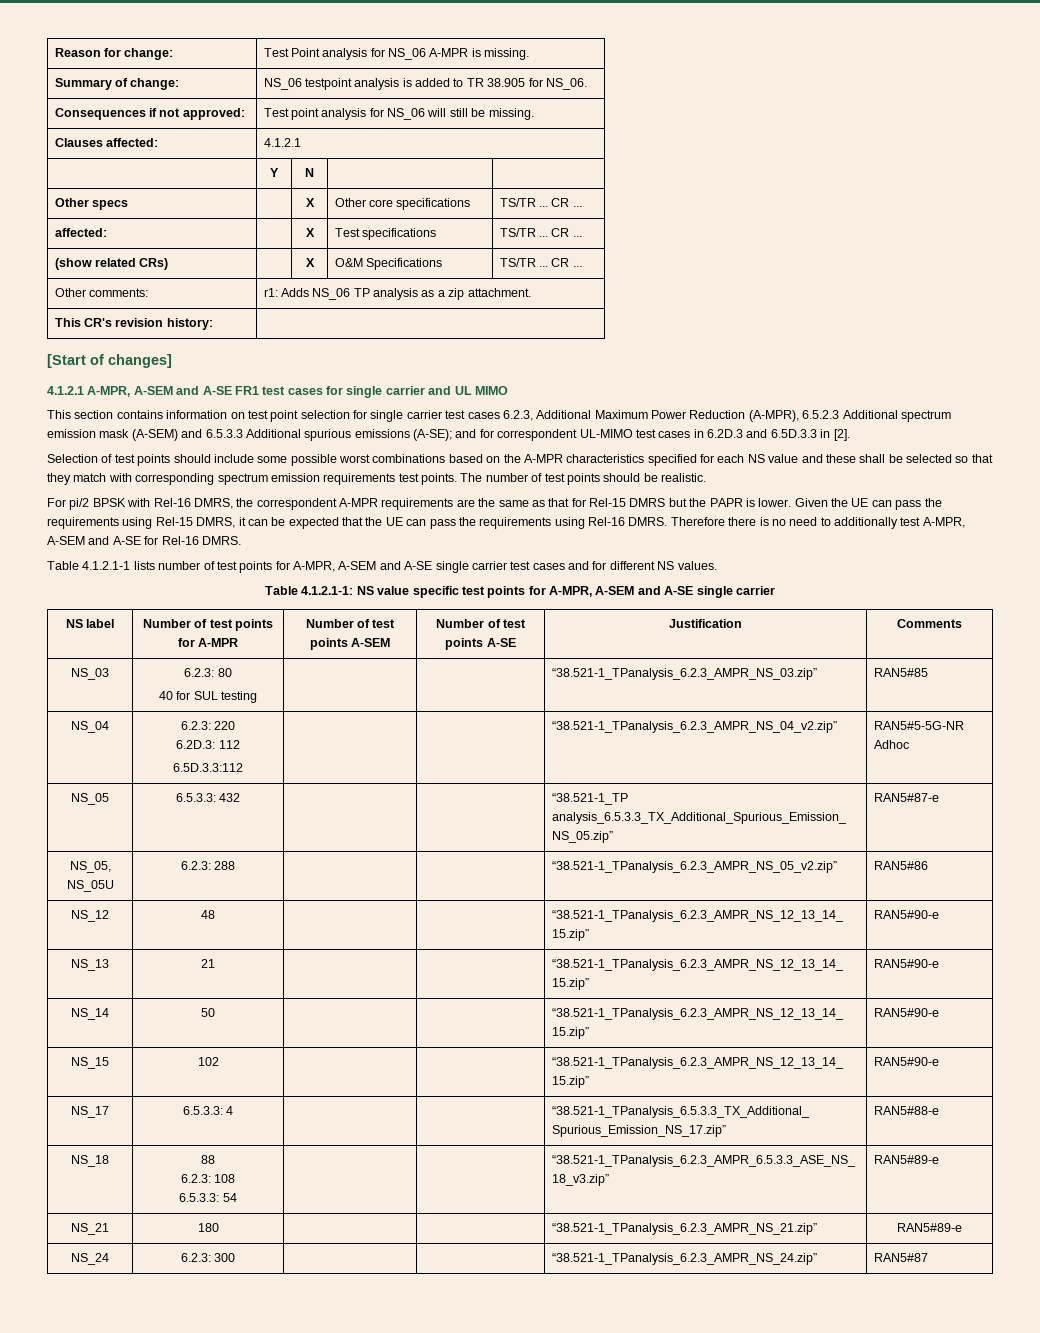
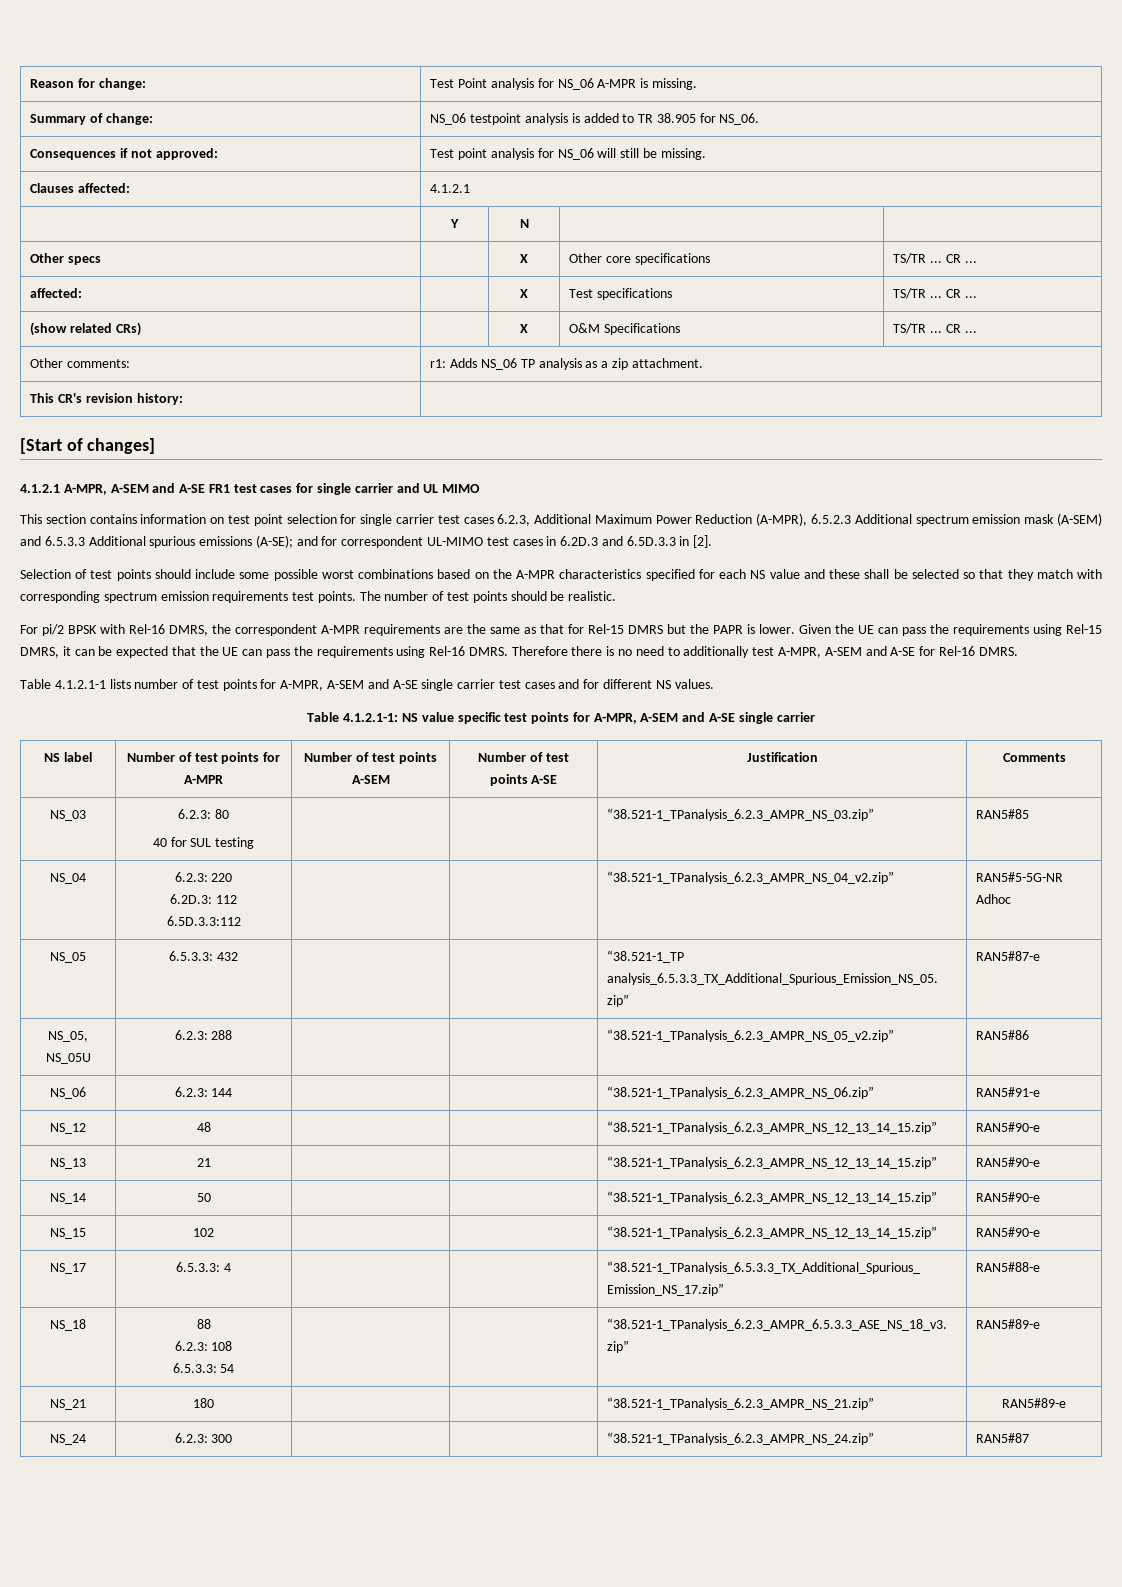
(928, 865) none -> [50,1087,86,1099] [174,1087,233,1097] [607,1086,875,1099] [976,1087,1041,1097] // NS_06 | 6.2.3: 144 | | | “38.521-1_TPanalysis_6.2.3_AMPR_NS_06.zip” | RAN5#91-e

